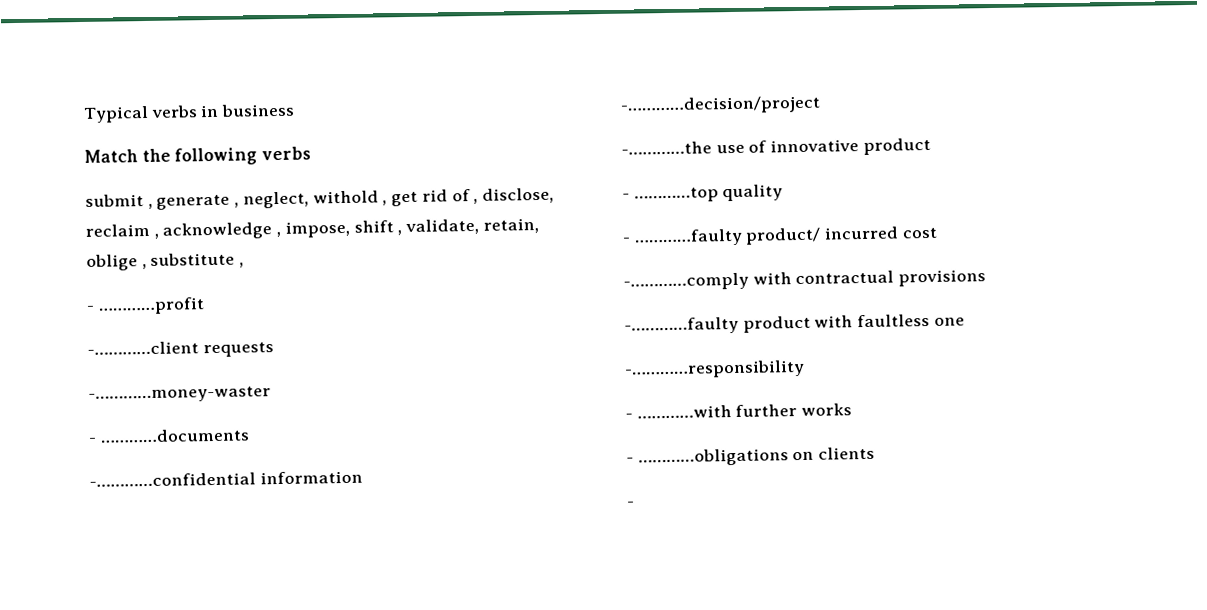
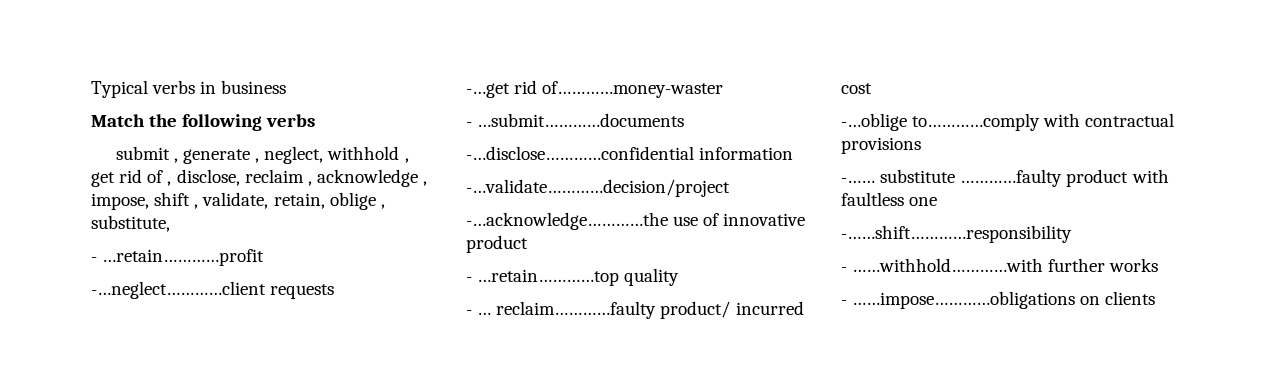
[312,190,379,204] withold -> [327,146,400,160] withhold
[150,252,245,268] [86,297,205,315] [87,341,199,355] substitute , // - …………profit // -…………client -> [91,215,170,232] [91,249,265,266] [91,281,266,299] substitute, // - …retain…………profit // -…neglect…………client
[88,386,271,403] [88,428,250,443] [89,472,256,487] -…………money-waster // - …………documents // -…………confidential -> [466,80,724,98] [466,113,685,127] [466,146,694,160] -…get rid of…………money-waster // - …submit…………documents // -…disclose…………confidential
[620,95,821,115] [621,141,712,155] -…………decision/project // -…………the -> [466,179,730,197] [466,212,668,230] -…validate…………decision/project // -…acknowledge…………the
[633,187,719,203] …………top -> [477,269,620,286] …retain…………top
[633,228,743,247] …………faulty -> [477,301,657,319] … reclaim…………faulty
[623,272,749,291] -…………comply -> [841,113,1041,131] -…oblige to…………comply
[624,316,739,335] -…………faulty -> [841,169,1063,187] -…… substitute …………faulty
[624,359,805,379] [625,405,732,419] -…………responsibility // - …………with -> [841,225,1072,243] [841,258,1044,272] -……shift…………responsibility // - ……withhold…………with
[637,448,789,467] …………obligations -> [852,291,1076,309] ……impose…………obligations
[627,501,635,507] // - -> (1156, 298) none

